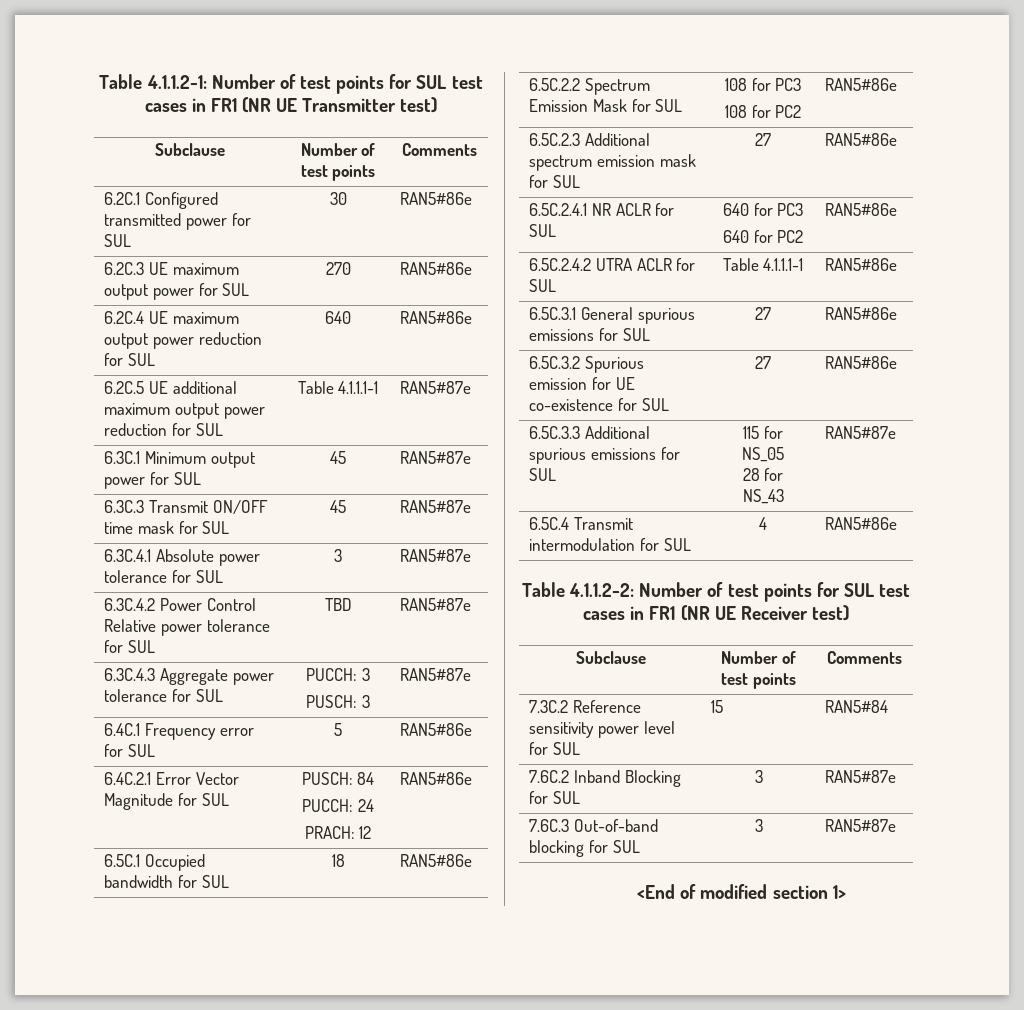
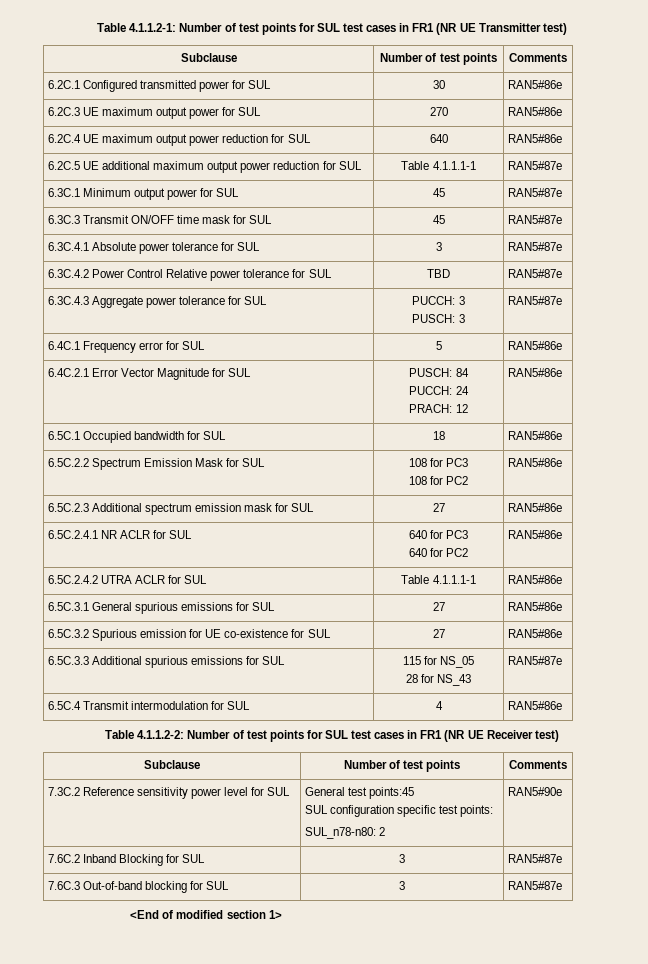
[711,700,724,713] [825,700,889,713] 15 | RAN5#84 -> [304,787,415,799] [304,805,494,817] [304,827,385,839] [507,787,562,796] General test points:45 // SUL configuration specific test points: // SUL_n78-n80: 2 | RAN5#90e

